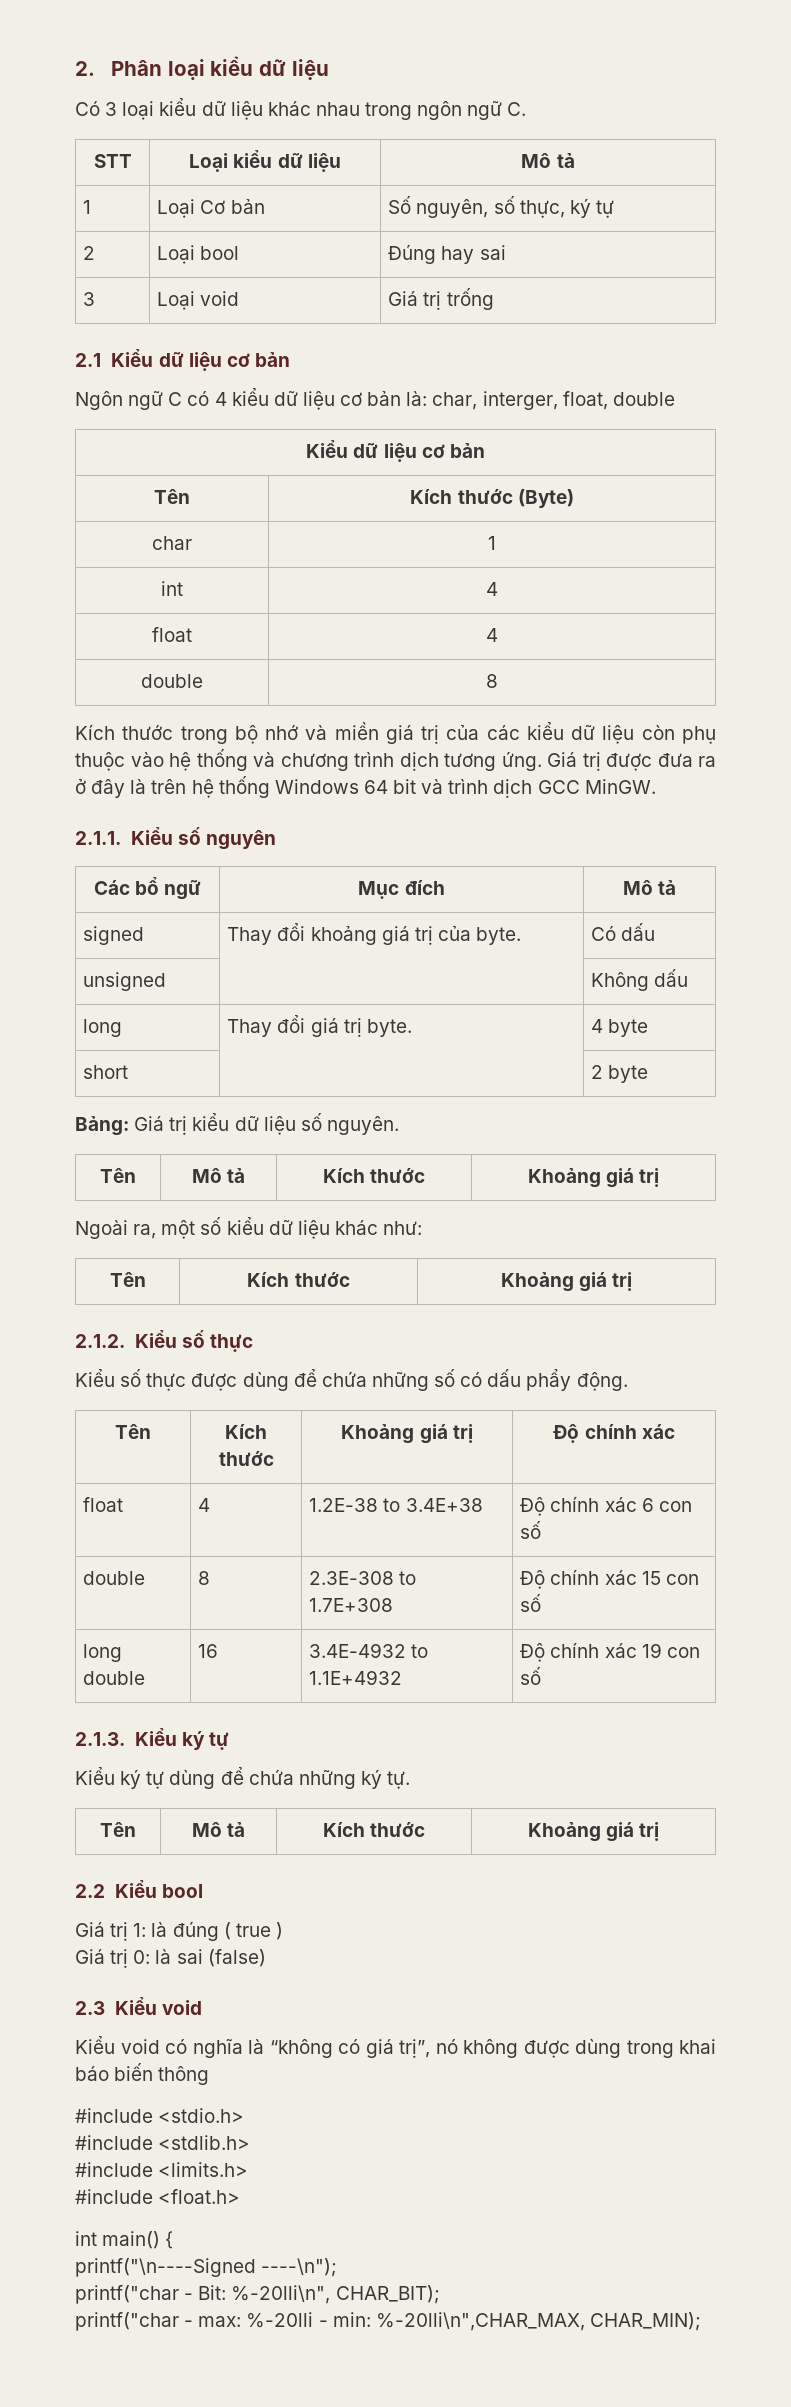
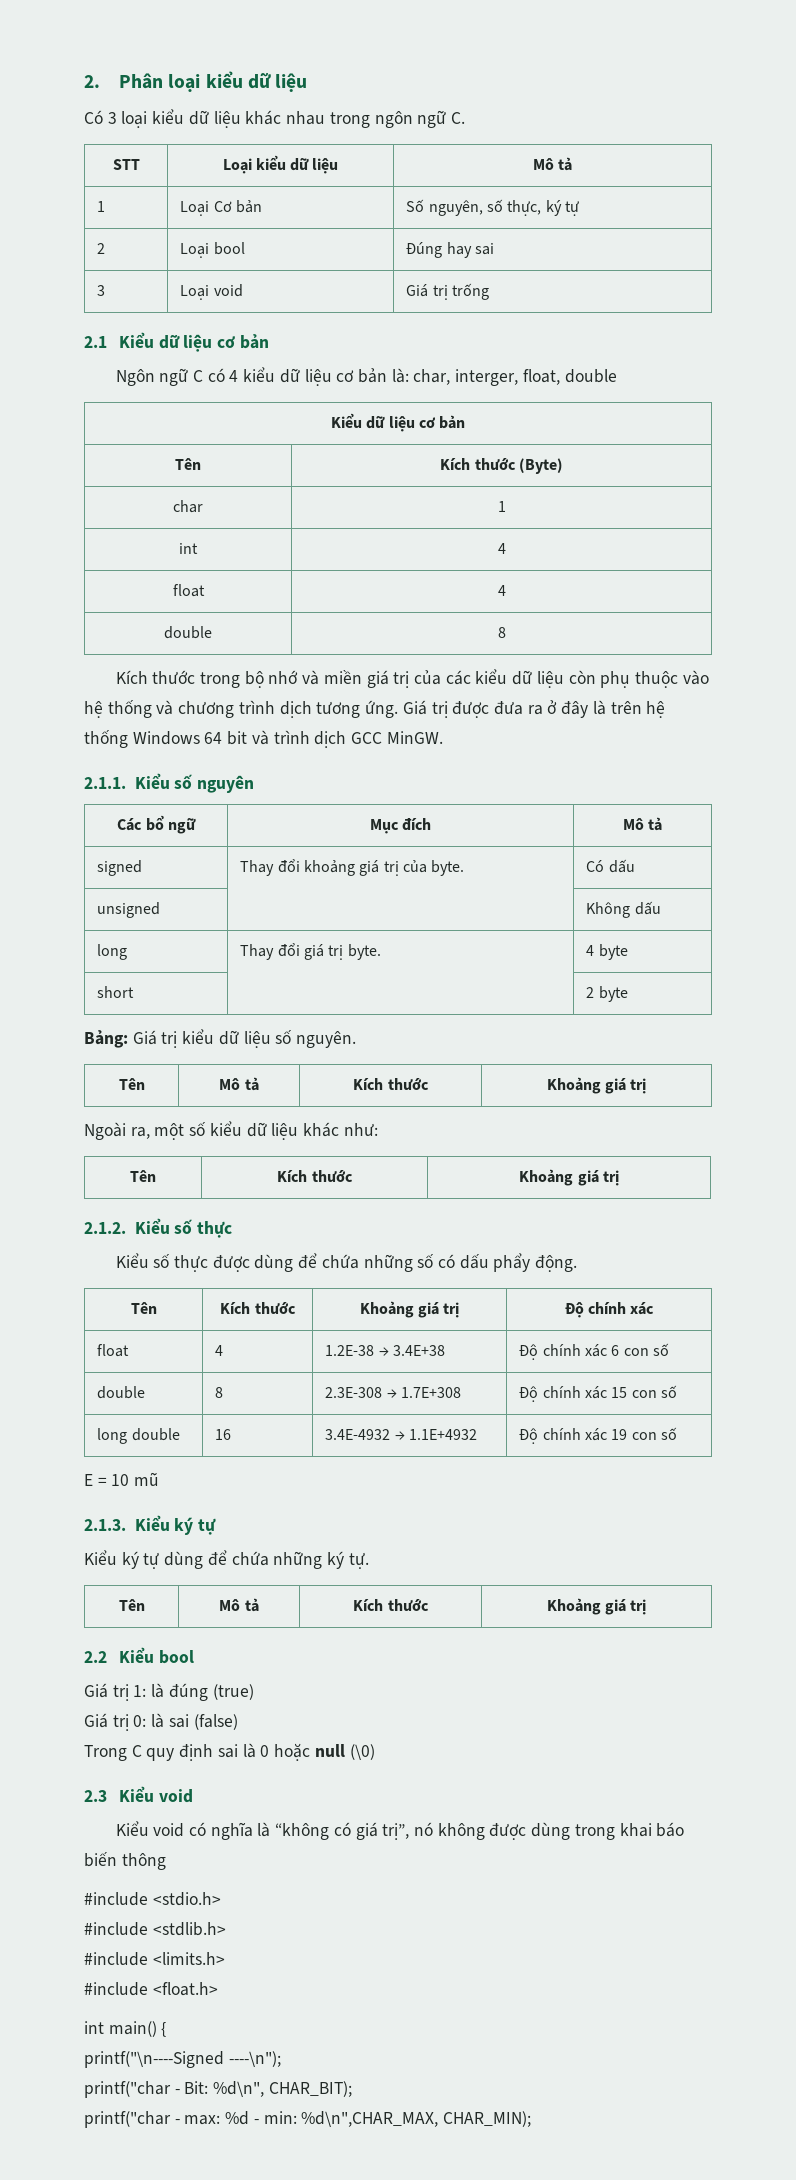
[383,1498,401,1512] to -> [378,1347,389,1356] →
[399,1571,417,1585] to -> [386,1389,397,1398] →
[411,1644,429,1658] to -> [394,1431,405,1440] →
(542, 1676) none -> [84,1472,160,1486] // E = 10 mũ
[223,1922,283,1940] ( true ) -> [212,1684,254,1700] (true)
(266, 1958) none -> [84,1743,375,1761] // Trong C quy định sai là 0 hoặc null (\0)
[231,2285,331,2304] %-20lli\n", -> [213,2081,265,2097] %d\n",
[246,2312,314,2328] %-20lli -> [225,2111,250,2125] %d
[375,2312,585,2331] %-20lli\n",CHAR_MAX, -> [301,2111,439,2127] %d\n",CHAR_MAX,

